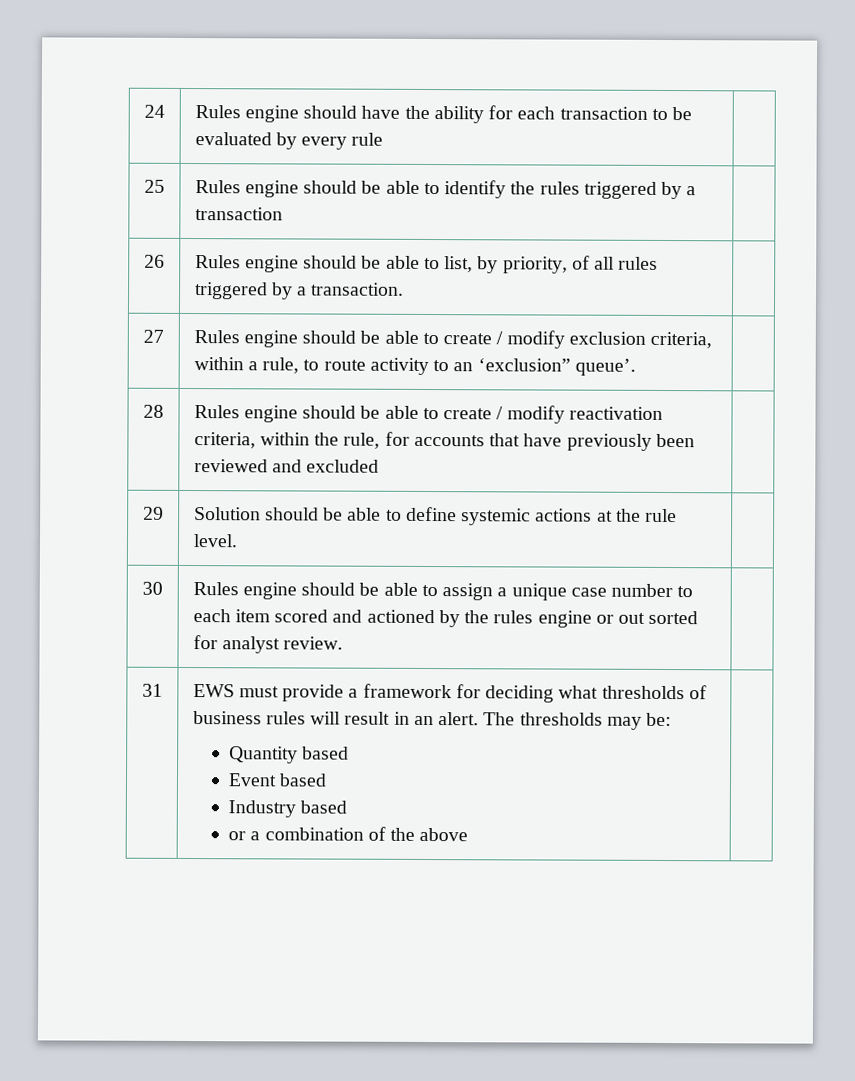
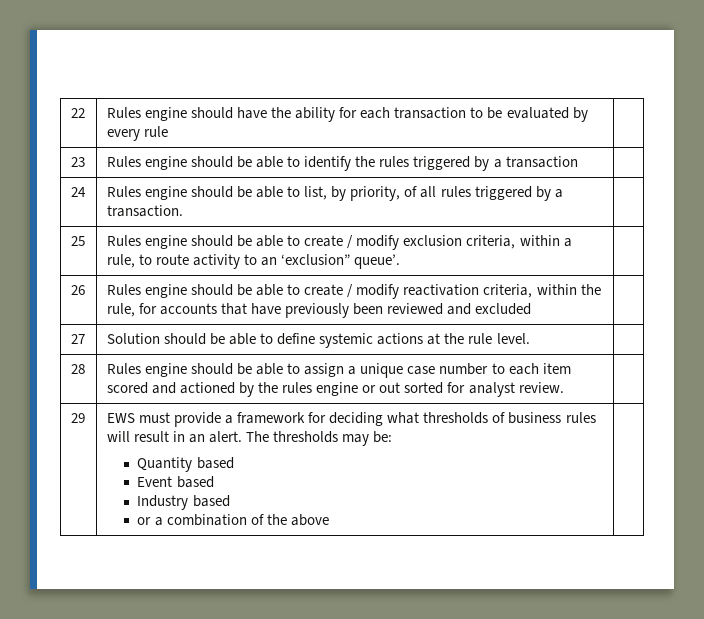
[143,104,165,118] 24 -> [70,108,85,118] 22
[143,179,165,193] 25 -> [70,157,85,167] 23
[143,254,165,268] 26 -> [70,187,86,197] 24
[142,329,164,343] 27 -> [70,236,85,246] 25
[142,404,164,418] 28 -> [70,285,85,295] 26
[142,506,164,520] 29 -> [70,334,85,344] 27
[141,581,163,595] 30 -> [70,364,85,374] 28
[141,683,163,697] 31 -> [70,413,85,423] 29

